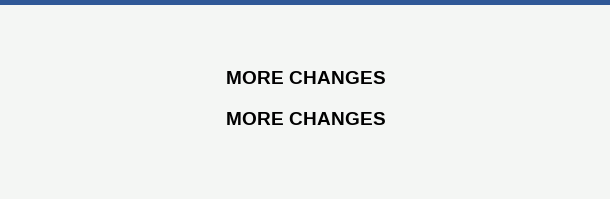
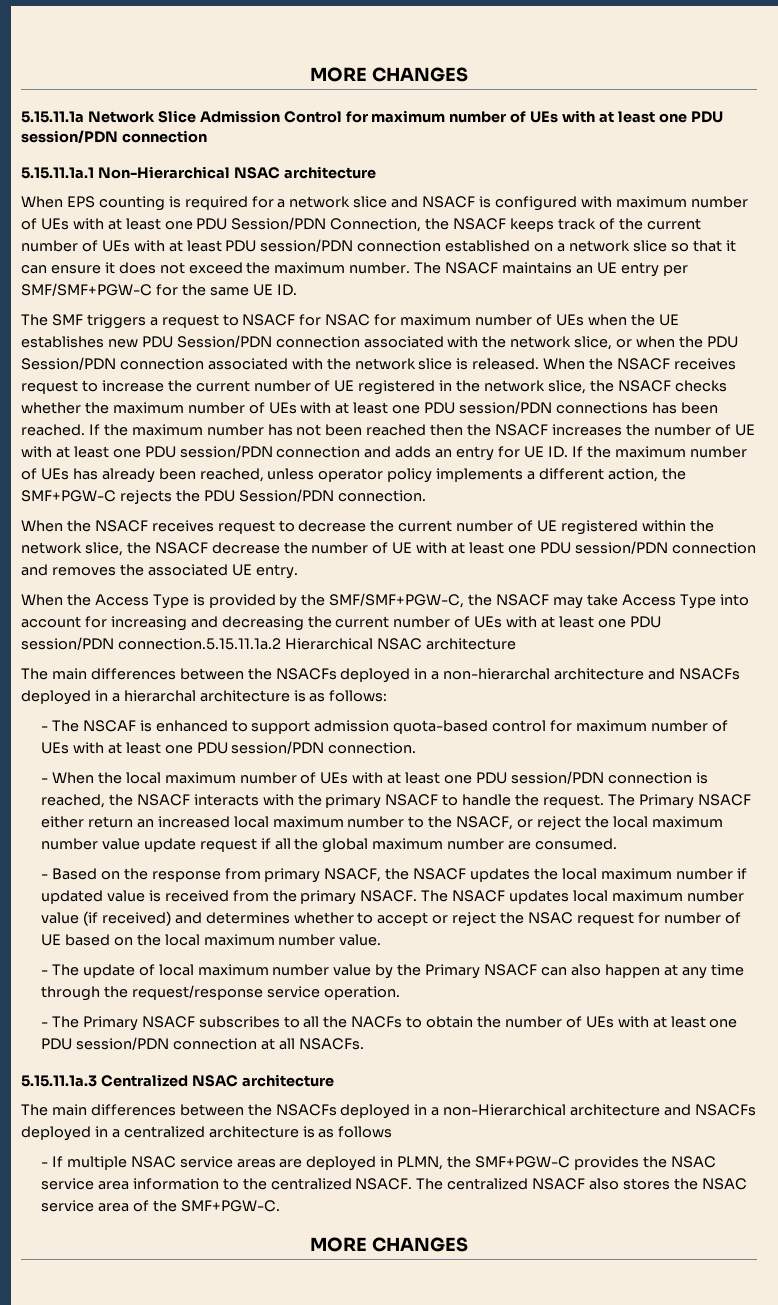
[225,71,387,84] MORE CHANGES -> [310,67,468,82] [21,110,723,123] [21,130,207,143] [21,166,376,179] [21,196,748,211] [21,217,701,232] [21,239,736,252] [21,262,688,277] [21,283,297,296] [21,314,679,329] [21,335,738,350] [21,357,736,370] [21,380,727,395] [21,401,718,414] [21,424,755,436] [21,445,747,461] [21,468,686,483] [21,489,426,504] [21,520,714,535] [21,541,756,556] [21,564,298,579] [21,593,749,609] [21,616,661,631] [21,637,516,650] [21,668,740,683] [21,690,388,705] [40,720,728,734] [40,741,417,754] [40,771,708,784] [40,794,751,809] [40,816,723,830] [40,838,618,853] [40,868,747,883] [40,890,744,905] [40,911,741,926] [40,934,382,946] [40,964,744,979] [40,985,400,1001] [40,1016,738,1031] [40,1037,364,1050] [21,1074,334,1087] [21,1104,756,1119] [21,1126,393,1141] [40,1156,716,1171] [40,1178,747,1190] [40,1200,280,1212] MORE CHANGES // 5.15.11.1a Network Slice Admission Control for maximum number of UEs with at least one PDU session/PDN connection // 5.15.11.1a.1 Non-Hierarchical NSAC architecture // When EPS counting is required for a network slice and NSACF is configured with maximum number of UEs with at least one PDU Session/PDN Connection, the NSACF keeps track of the current number of UEs with at least PDU session/PDN connection established on a network slice so that it can ensure it does not exceed the maximum number. The NSACF maintains an UE entry per SMF/SMF+PGW-C for the same UE ID. // The SMF triggers a request to NSACF for NSAC for maximum number of UEs when the UE establishes new PDU Session/PDN connection associated with the network slice, or when the PDU Session/PDN connection associated with the network slice is released. When the NSACF receives request to increase the current number of UE registered in the network slice, the NSACF checks whether the maximum number of UEs with at least one PDU session/PDN connections has been reached. If the maximum number has not been reached then the NSACF increases the number of UE with at least one PDU session/PDN connection and adds an entry for UE ID. If the maximum number of UEs has already been reached, unless operator policy implements a different action, the SMF+PGW-C rejects the PDU Session/PDN connection. // When the NSACF receives request to decrease the current number of UE registered within the network slice, the NSACF decrease the number of UE with at least one PDU session/PDN connection and removes the associated UE entry. // When the Access Type is provided by the SMF/SMF+PGW-C, the NSACF may take Access Type into account for increasing and decreasing the current number of UEs with at least one PDU session/PDN connection.5.15.11.1a.2 Hierarchical NSAC architecture // The main differences between the NSACFs deployed in a non-hierarchal architecture and NSACFs deployed in a hierarchal architecture is as follows: // - The NSCAF is enhanced to support admission quota-based control for maximum number of UEs with at least one PDU session/PDN connection. // - When the local maximum number of UEs with at least one PDU session/PDN connection is reached, the NSACF interacts with the primary NSACF to handle the request. The Primary NSACF either return an increased local maximum number to the NSACF, or reject the local maximum number value update request if all the global maximum number are consumed. // - Based on the response from primary NSACF, the NSACF updates the local maximum number if updated value is received from the primary NSACF. The NSACF updates local maximum number value (if received) and determines whether to accept or reject the NSAC request for number of UE based on the local maximum number value. // - The update of local maximum number value by the Primary NSACF can also happen at any time through the request/response service operation. // - The Primary NSACF subscribes to all the NACFs to obtain the number of UEs with at least one PDU session/PDN connection at all NSACFs. // 5.15.11.1a.3 Centralized NSAC architecture // The main differences between the NSACFs deployed in a non-Hierarchical architecture and NSACFs deployed in a centralized architecture is as follows // - If multiple NSAC service areas are deployed in PLMN, the SMF+PGW-C provides the NSAC service area information to the centralized NSACF. The centralized NSACF also stores the NSAC service area of the SMF+PGW-C.

